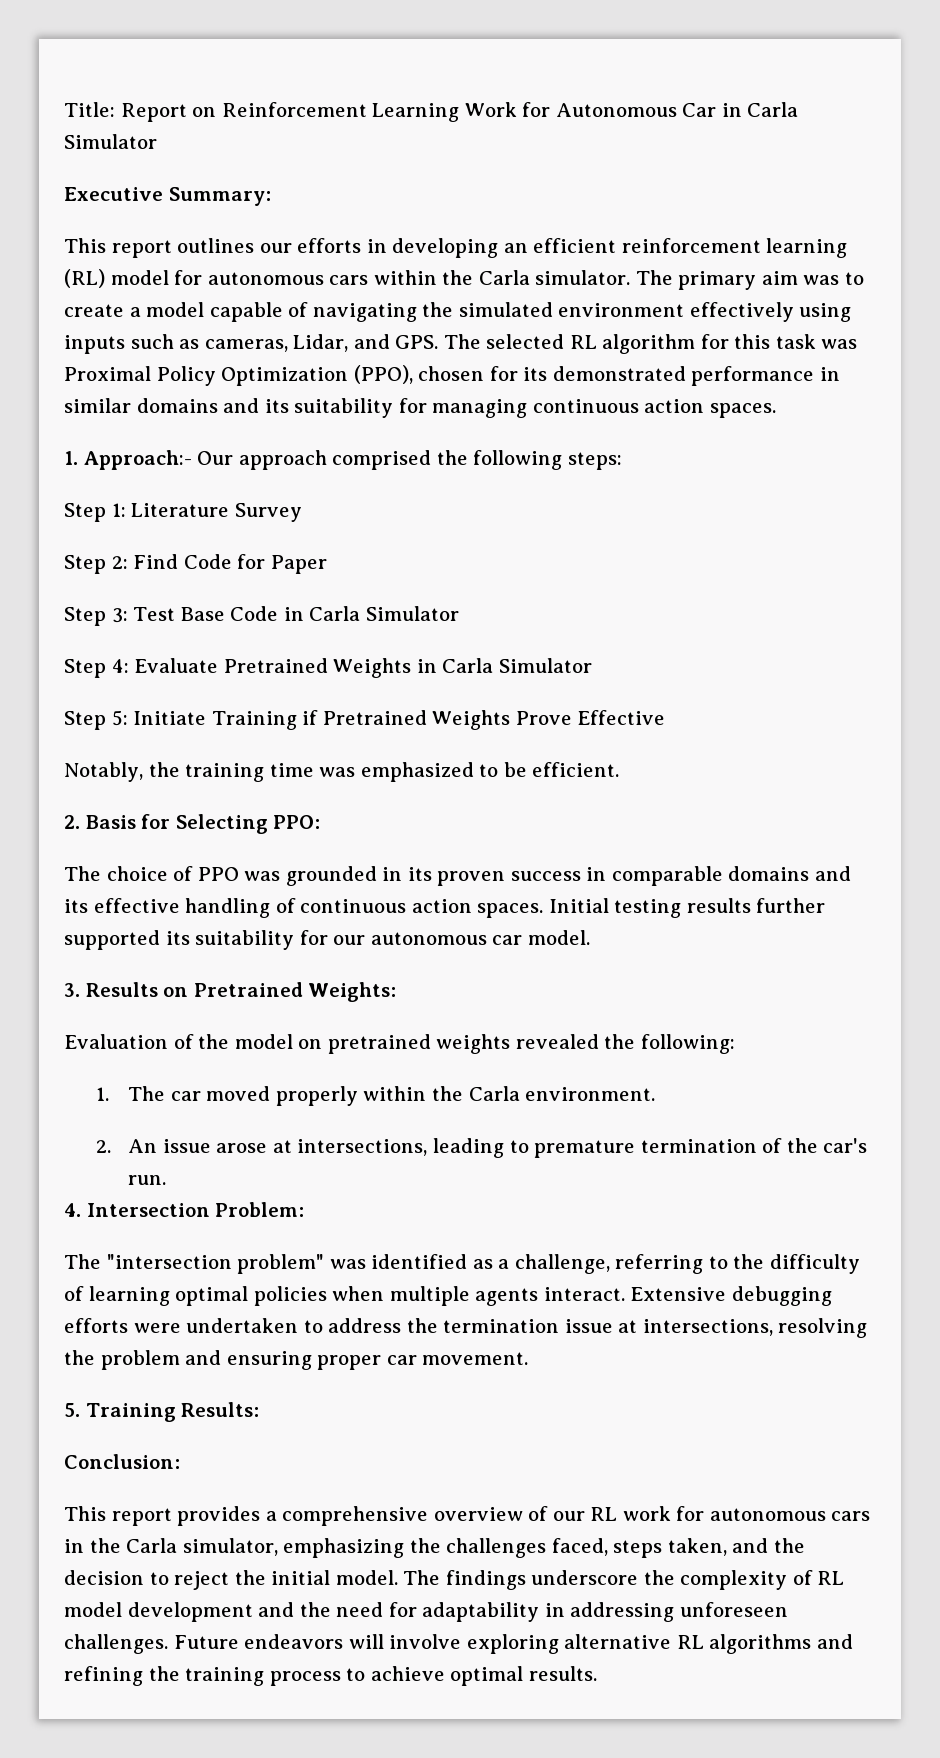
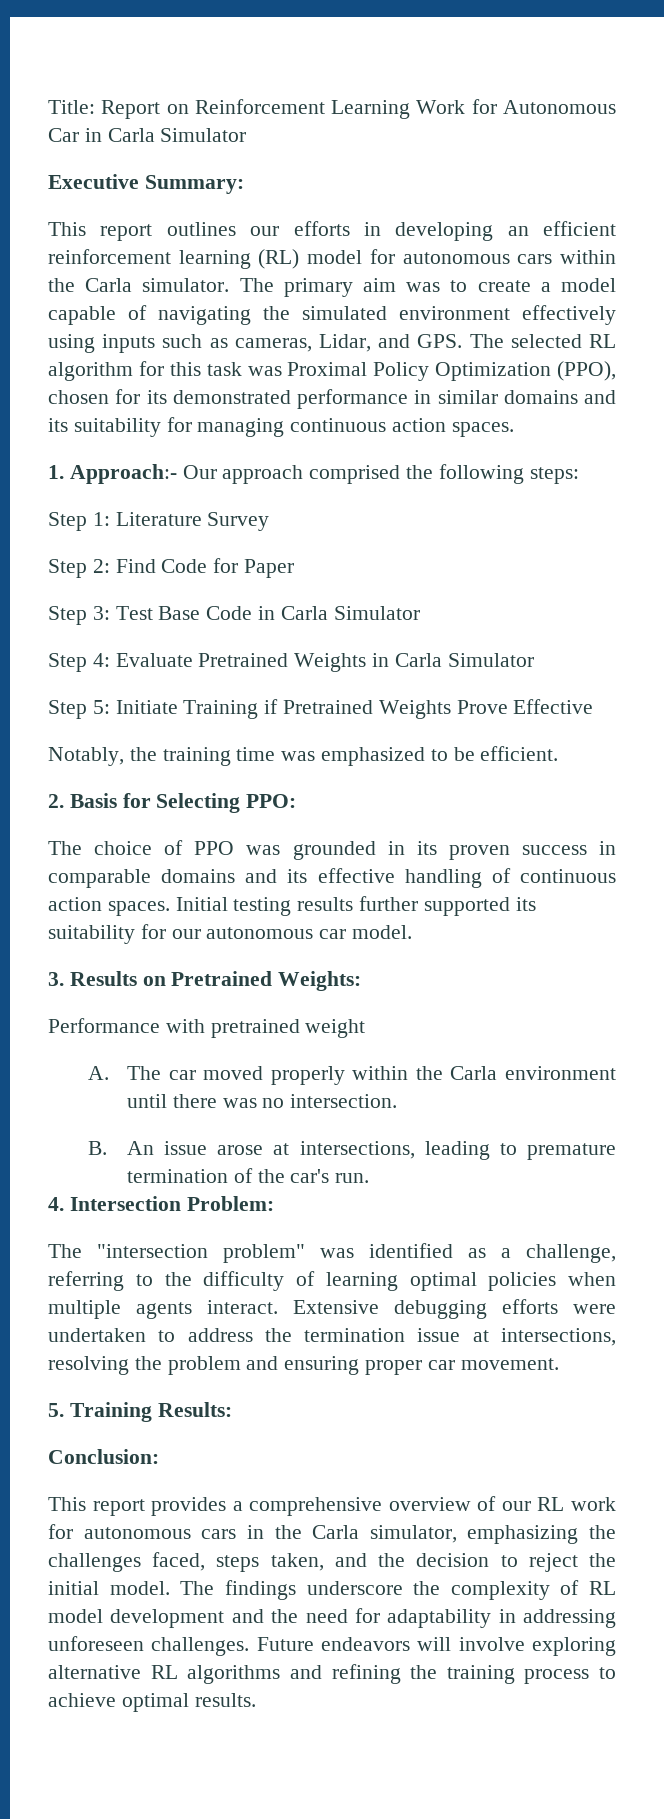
[64,1034,735,1054] [96,1087,110,1101] Evaluation of the model on pretrained weights revealed the following: // 1. -> [48,1018,366,1038] [87,1066,109,1080] Performance with pretrained weight // A.
[525,1087,656,1101] [96,1140,112,1153] environment. // 2. -> [504,1066,616,1080] [127,1094,398,1108] [87,1141,107,1155] environment until there was no intersection. // B.

